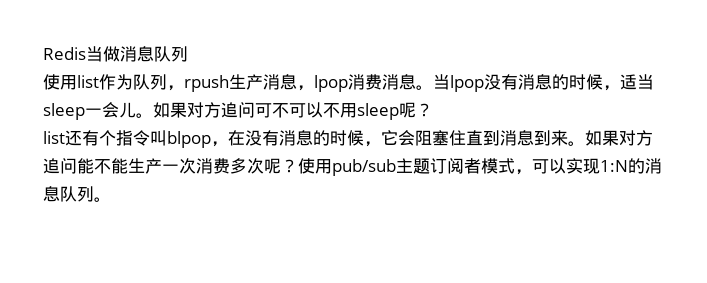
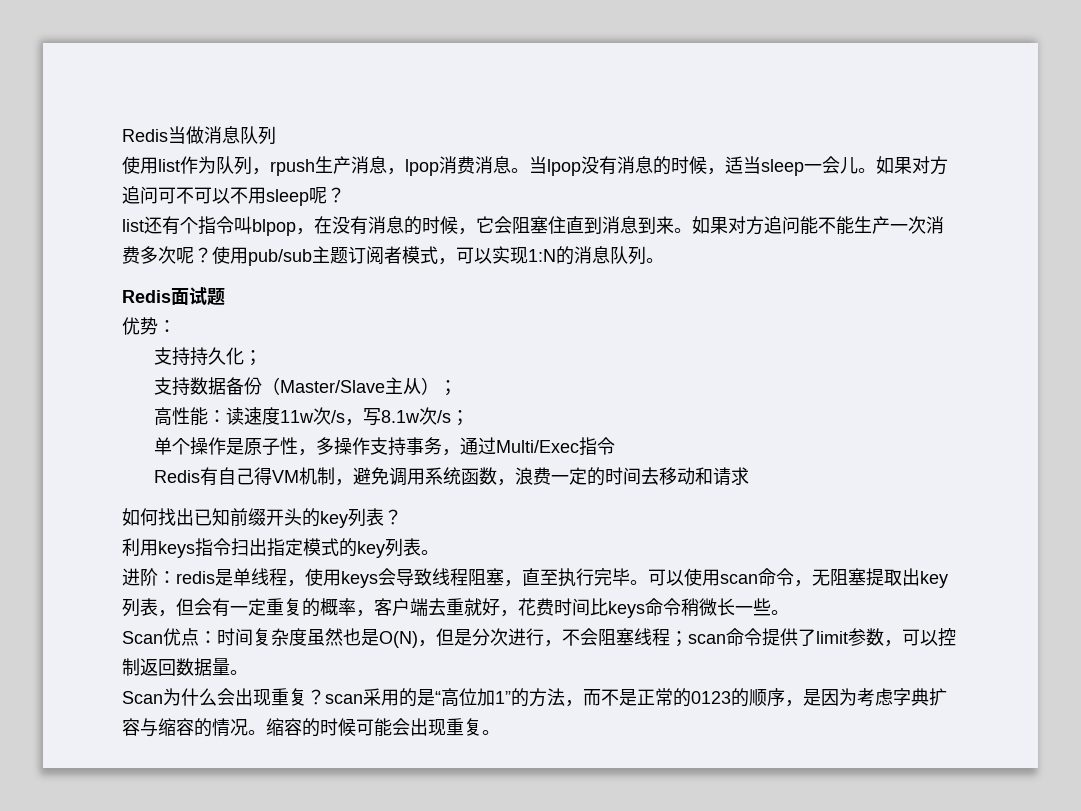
(111, 199) none -> [122,287,225,306] [122,317,176,335] [154,347,263,366] [154,377,458,396] [154,407,470,426] [154,437,616,456] [154,467,750,486] [122,508,402,528] [122,538,439,558] [122,568,948,588] [122,598,789,618] [122,628,956,648] [122,658,248,676] [122,688,947,707] [122,718,500,737] // Redis面试题 // 优势： // 支持持久化； // 支持数据备份（Master/Slave主从）； // 高性能：读速度11w次/s，写8.1w次/s； // 单个操作是原子性，多操作支持事务，通过Multi/Exec指令 // Redis有自己得VM机制，避免调用系统函数，浪费一定的时间去移动和请求 // 如何找出已知前缀开头的key列表？ // 利用keys指令扫出指定模式的key列表。 // 进阶：redis是单线程，使用keys会导致线程阻塞，直至执行完毕。可以使用scan命令，无阻塞提取出key列表，但会有一定重复的概率，客户端去重就好，花费时间比keys命令稍微长一些。 // Scan优点：时间复杂度虽然也是O(N)，但是分次进行，不会阻塞线程；scan命令提供了limit参数，可以控制返回数据量。 // Scan为什么会出现重复？scan采用的是“高位加1”的方法，而不是正常的0123的顺序，是因为考虑字典扩容与缩容的情况。缩容的时候可能会出现重复。

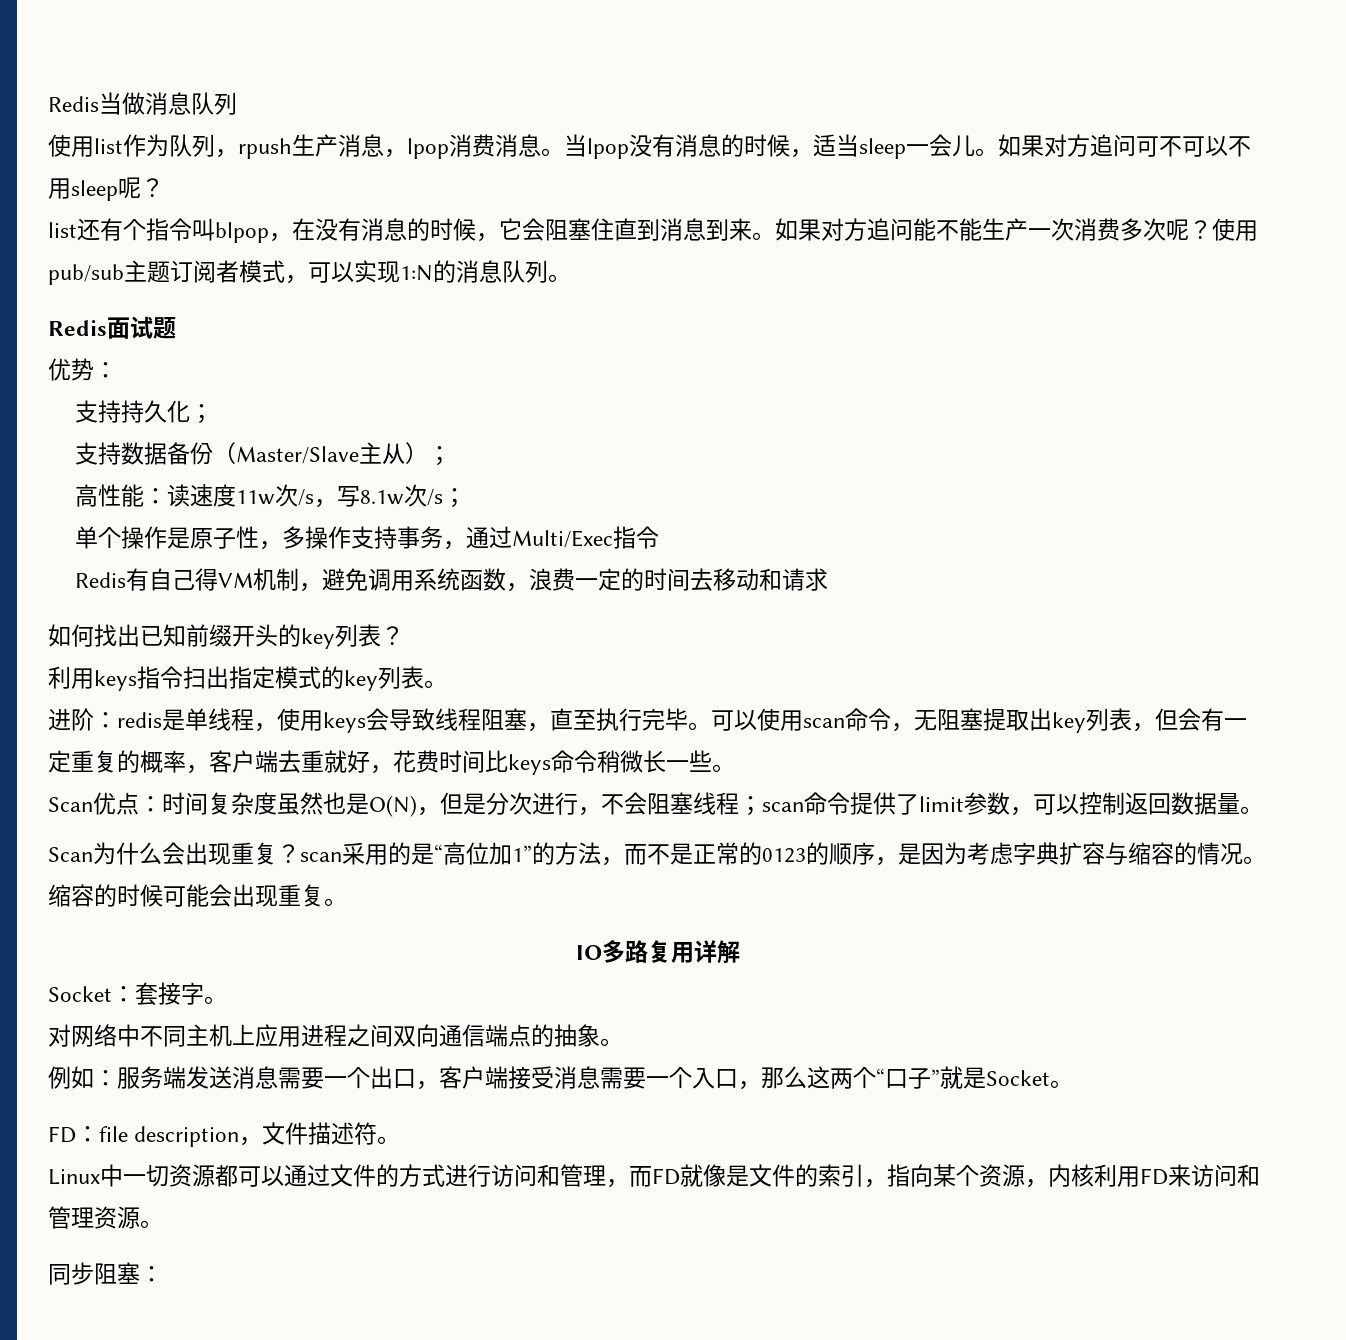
(500, 732) none -> [575,940,740,964] [48,982,227,1005] [48,1024,623,1047] [48,1066,1073,1090] [48,1122,401,1147] [48,1164,1260,1188] [48,1206,163,1229] [48,1262,163,1285] // IO多路复用详解 // Socket：套接字。 // 对网络中不同主机上应用进程之间双向通信端点的抽象。 // 例如：服务端发送消息需要一个出口，客户端接受消息需要一个入口，那么这两个“口子”就是Socket。 // FD：file description，文件描述符。 // Linux中一切资源都可以通过文件的方式进行访问和管理，而FD就像是文件的索引，指向某个资源，内核利用FD来访问和管理资源。 // 同步阻塞：

